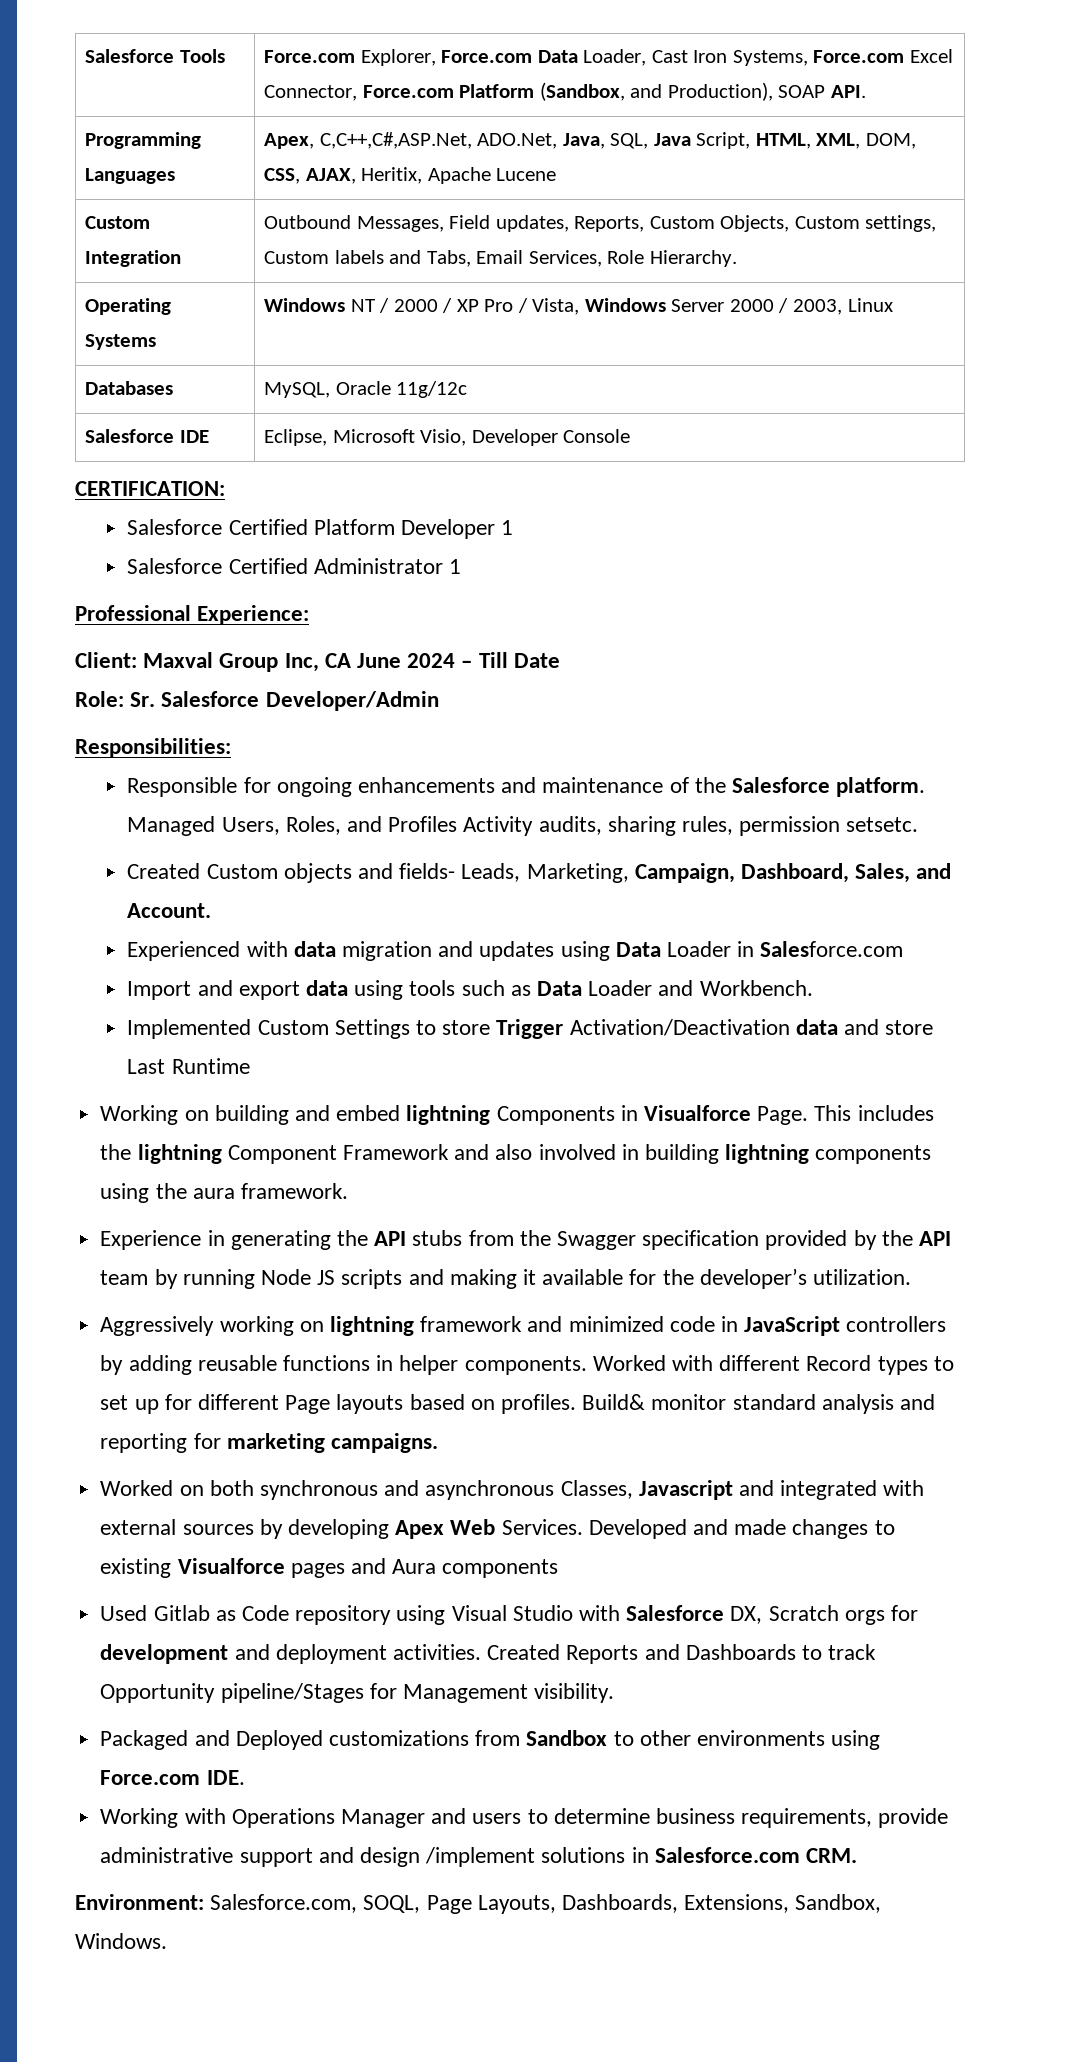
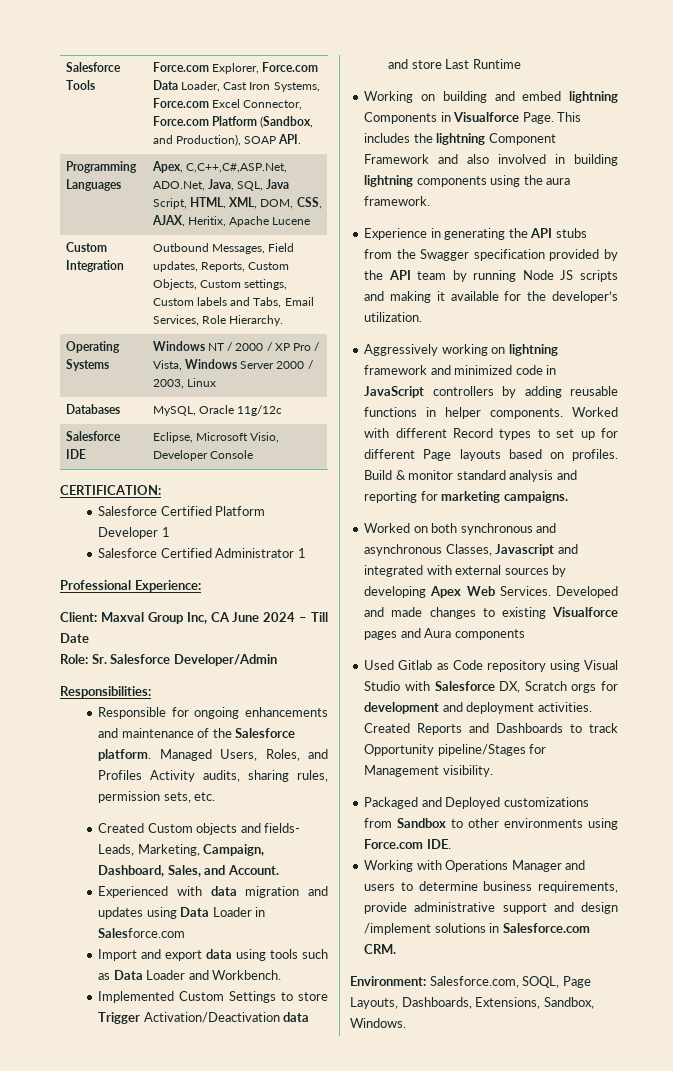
[846,817,919,832] setsetc. -> [163,792,216,803] sets, etc.
[582,1394,646,1410] Build& -> [364,470,406,480] Build &

